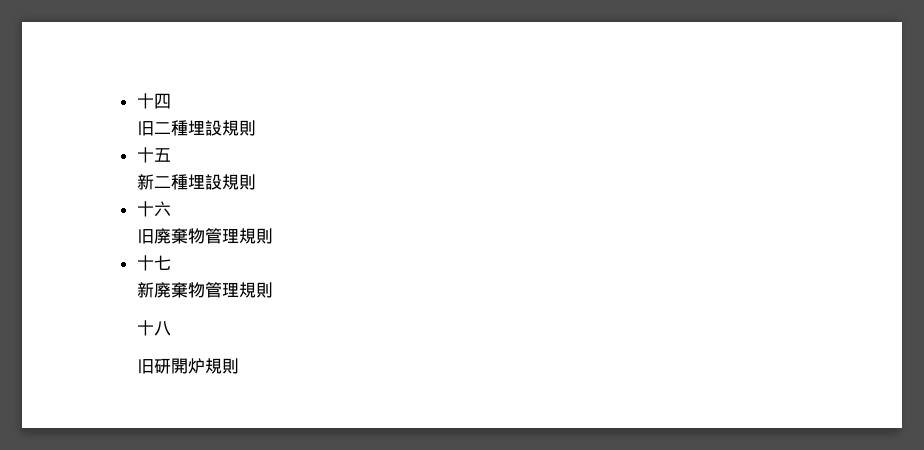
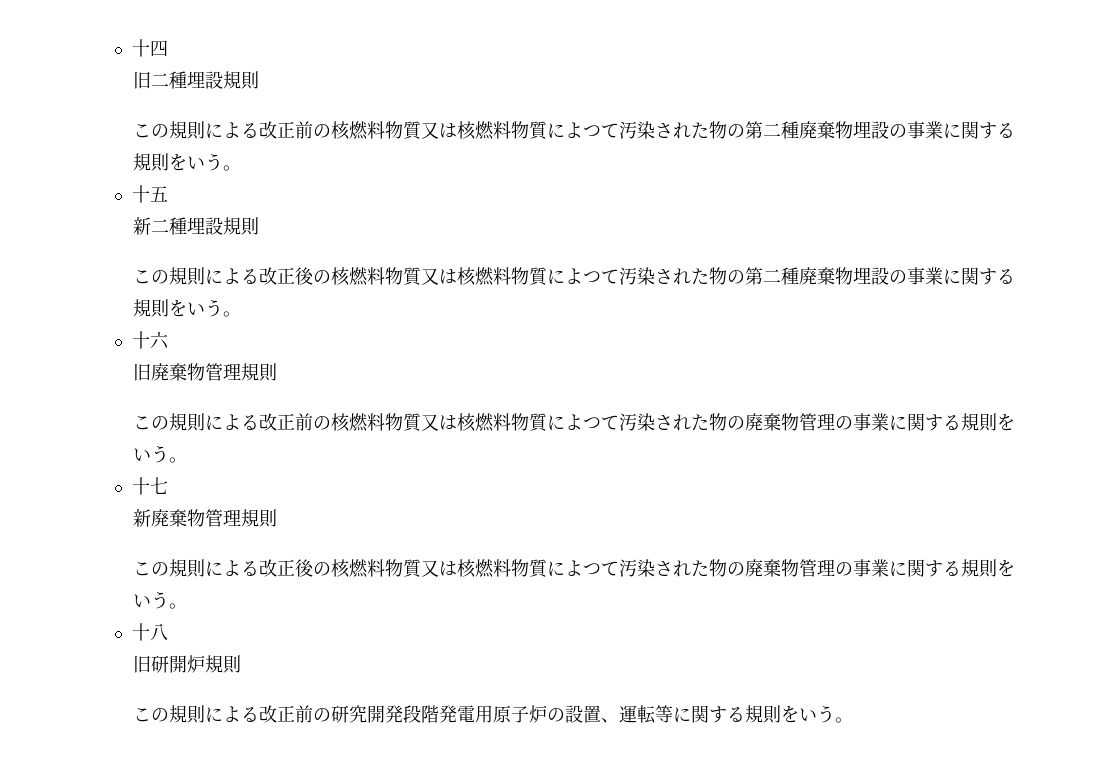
(256, 128) none -> [133,121,1016,140] [133,153,242,172] // この規則による改正前の核燃料物質又は核燃料物質によつて汚染された物の第二種廃棄物埋設の事業に関する規則をいう。
(256, 182) none -> [133,267,1016,286] [133,299,242,318] // この規則による改正後の核燃料物質又は核燃料物質によつて汚染された物の第二種廃棄物埋設の事業に関する規則をいう。
(273, 236) none -> [133,413,1016,432] [133,445,188,463] // この規則による改正前の核燃料物質又は核燃料物質によつて汚染された物の廃棄物管理の事業に関する規則をいう。
[136,320,171,336] [136,358,239,374] 十八 // 旧研開炉規則 -> [133,559,1016,578] [133,591,188,609] [131,623,168,641] [133,655,242,674] [133,705,854,724] この規則による改正後の核燃料物質又は核燃料物質によつて汚染された物の廃棄物管理の事業に関する規則をいう。 // 十八 // 旧研開炉規則 // この規則による改正前の研究開発段階発電用原子炉の設置、運転等に関する規則をいう。

